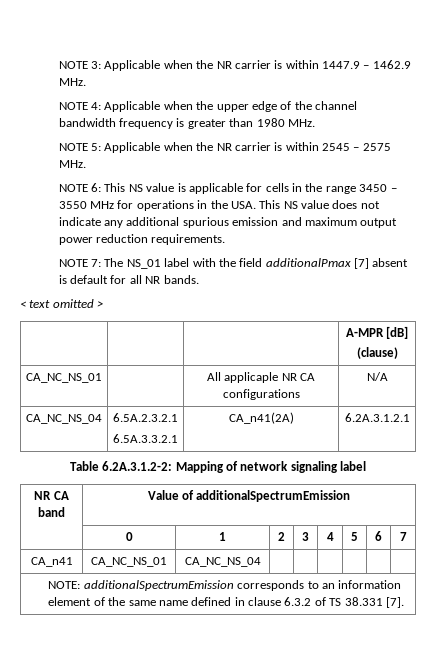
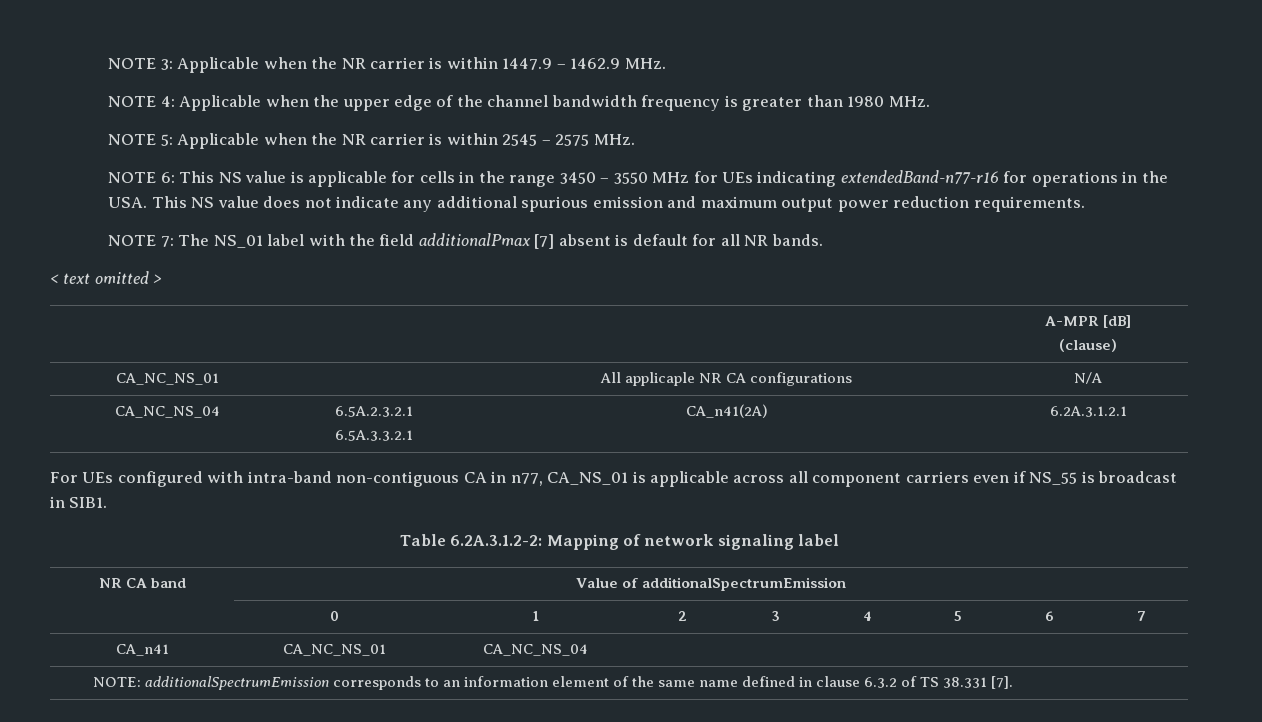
(134, 204) none -> [721,170,1028,187] UEs indicating extendedBand-n77-r16 for
(410, 417) none -> [50,471,1178,487] [50,496,108,508] // For UEs configured with intra-band non-contiguous CA in n77, CA_NS_01 is applicable across all component carriers even if NS_55 is broadcast in SIB1.

